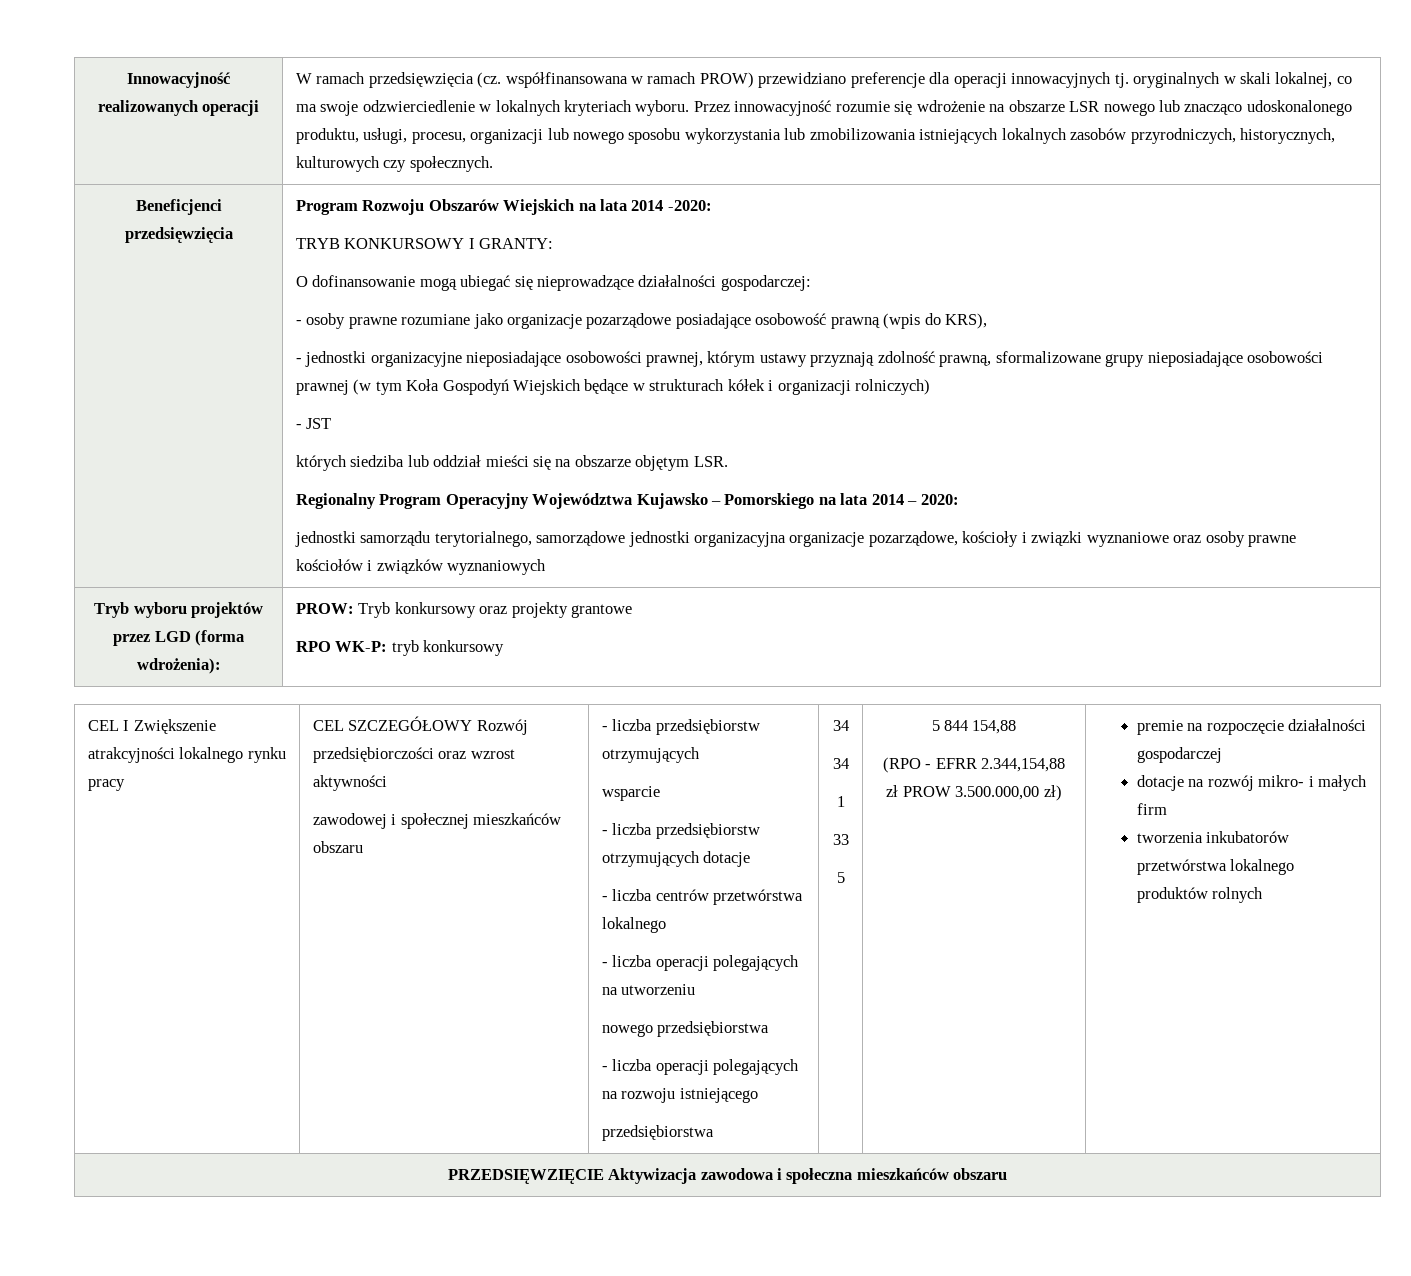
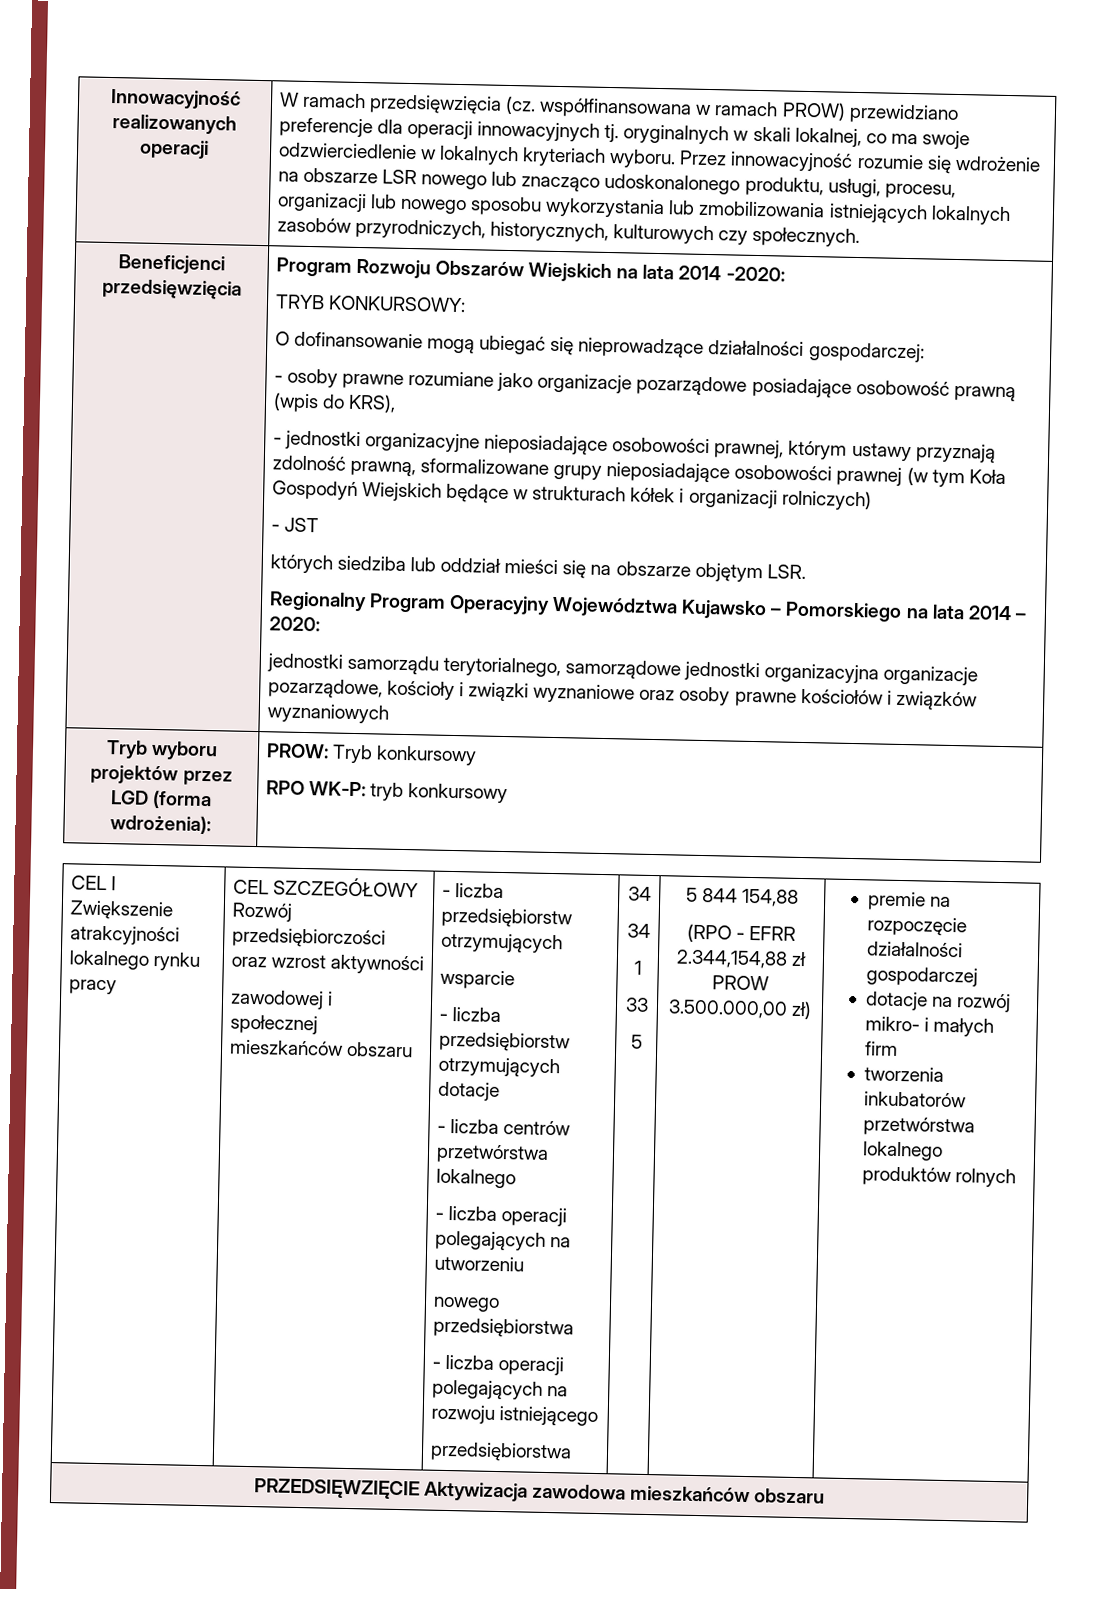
[344,238,554,249] KONKURSOWY I GRANTY: -> [327,295,466,313] KONKURSOWY:
[479,602,632,618] oraz projekty grantowe -> (477, 755) none
[777,1168,853,1184] i społeczna -> (626, 1491) none

